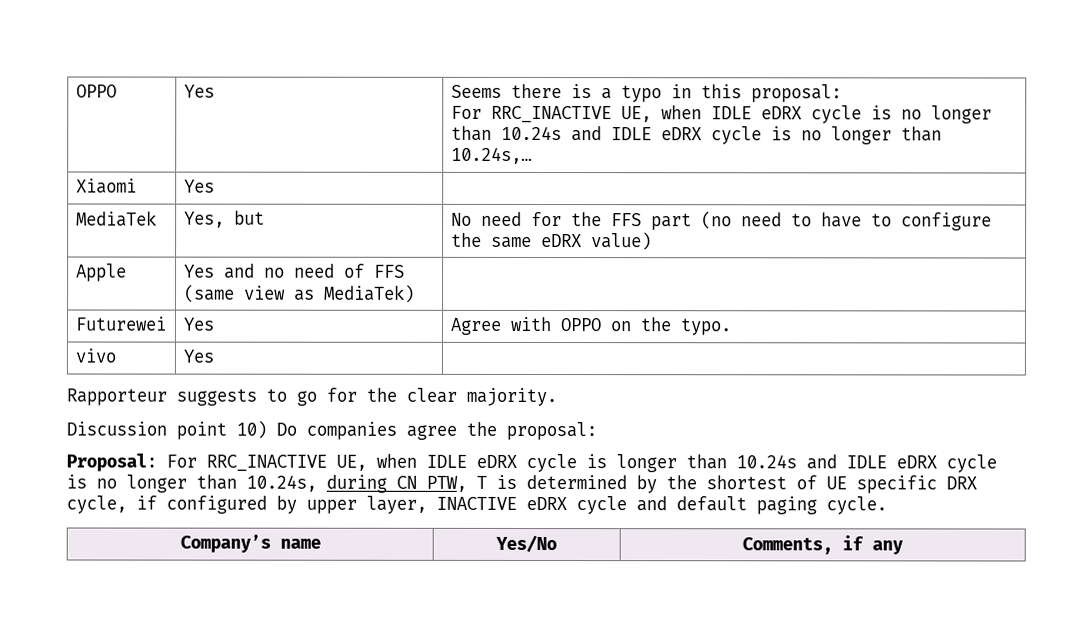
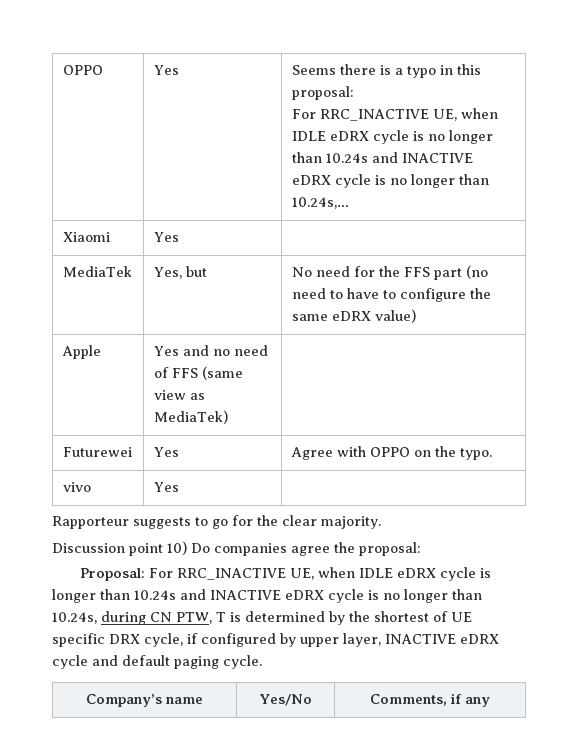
[610,127,652,141] IDLE -> [401,153,473,163] INACTIVE
[846,455,887,469] IDLE -> [210,590,281,600] INACTIVE

